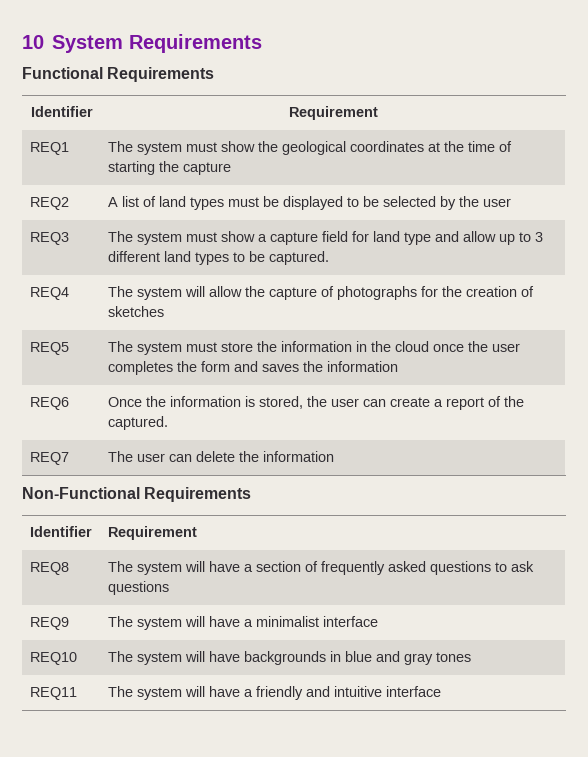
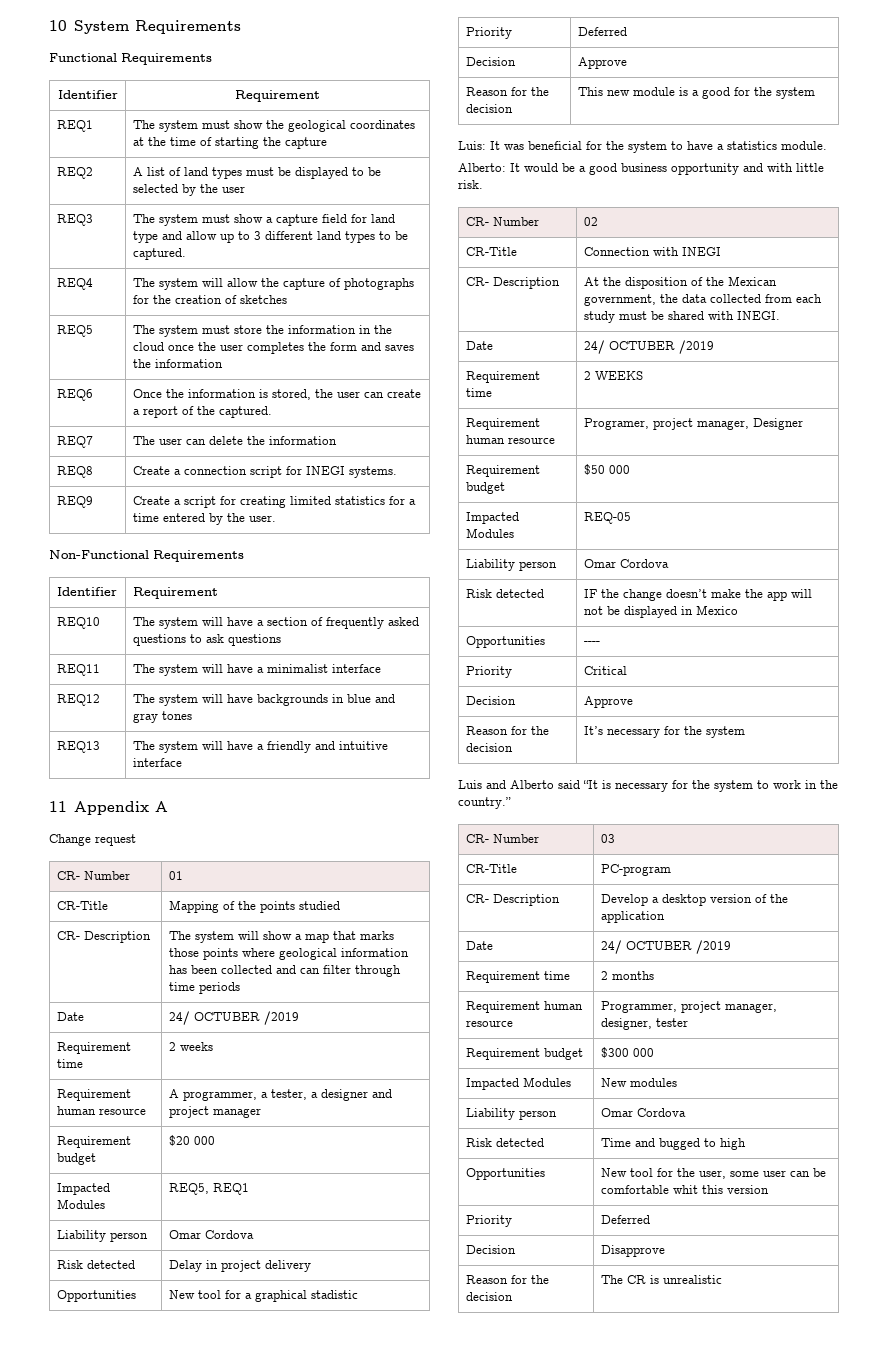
(334, 456) none -> [56,466,93,478] [132,466,397,478] [56,496,93,508] [132,496,416,508] [132,513,276,525] // REQ8 | Create a connection script for INEGI systems. // REQ9 | Create a script for creating limited statistics for a time entered by the user.
[29,562,69,575] REQ8 -> [56,617,100,629] REQ10
[29,617,69,630] REQ9 -> [56,664,100,676] REQ11
[29,652,77,665] REQ10 -> [56,694,100,706] REQ12
[29,687,77,700] REQ11 -> [56,741,100,753] REQ13
(441, 691) none -> [49,801,168,815] [49,834,136,846] [56,871,130,880] [168,871,183,880] [56,901,108,910] [168,900,340,913] [56,931,151,943] [168,931,394,943] [168,948,409,960] [168,965,401,977] [168,982,240,994] [56,1012,84,1021] [168,1011,299,1025] [56,1042,131,1054] [56,1059,83,1068] [168,1042,213,1051] [56,1089,131,1101] [56,1106,146,1115] [168,1089,392,1101] [168,1106,261,1118] [56,1136,131,1148] [56,1153,96,1165] [168,1135,215,1146] [56,1183,110,1195] [56,1199,105,1209] [168,1183,249,1195] [56,1230,148,1242] [168,1230,254,1239] [56,1260,135,1269] [168,1260,311,1272] [56,1290,136,1302] [168,1290,358,1302] [465,27,512,39] [577,27,627,36] [465,57,516,66] [577,57,627,69] [465,87,549,96] [465,104,513,113] [577,87,815,99] [458,141,827,153] [458,163,824,175] [458,180,483,189] [465,217,539,226] [583,217,598,226] [465,247,517,256] [583,247,721,256] [465,277,560,289] [583,276,777,289] [583,294,822,306] [583,311,780,323] [465,341,493,350] [583,340,714,354] [465,371,540,383] [465,388,492,397] [583,371,643,380] [465,418,540,430] [465,435,555,444] [583,418,803,430] [465,465,540,477] [465,482,505,494] [583,464,630,475] [465,512,519,524] [465,528,514,538] [583,512,631,524] [465,559,557,571] [583,559,669,568] [465,589,544,598] [583,589,812,601] [583,605,738,618] [465,636,545,648] [583,641,600,645] [465,666,512,678] [583,666,627,675] [465,696,516,705] [583,696,633,708] [465,726,549,735] [465,743,513,752] [583,726,745,738] [458,780,838,792] [458,797,511,809] [465,834,539,843] [600,834,615,843] [465,864,517,873] [600,864,671,876] [465,894,560,906] [600,894,788,906] [600,911,665,923] [465,941,493,950] [600,940,731,954] [465,971,570,983] [600,971,654,980] [465,1001,583,1013] [465,1020,513,1027] [600,1001,777,1013] [600,1018,688,1030] [465,1048,583,1060] [600,1047,654,1058] [465,1077,571,1090] [600,1078,677,1087] [465,1108,557,1120] [600,1108,686,1117] [465,1138,544,1147] [600,1138,746,1150] [465,1168,545,1180] [600,1168,826,1179] [600,1185,769,1194] [465,1215,512,1227] [600,1215,650,1224] [465,1245,516,1254] [600,1245,665,1257] [465,1275,549,1284] [465,1292,513,1301] [600,1275,722,1284] // 11 Appendix A // Change request // CR- Number | 01 // CR-Title | Mapping of the points studied // CR- Description | The system will show a map that marks those points where geological information has been collected and can filter through time periods // Date | 24/ OCTUBER /2019 // Requirement time | 2 weeks // Requirement human resource | A programmer, a tester, a designer and project manager // Requirement budget | $20 000 // Impacted Modules | REQ5, REQ1 // Liability person | Omar Cordova // Risk detected | Delay in project delivery // Opportunities | New tool for a graphical stadistic // Priority | Deferred // Decision | Approve // Reason for the decision | This new module is a good for the system // Luis: It was beneficial for the system to have a statistics module. // Alberto: It would be a good business opportunity and with little risk. // CR- Number | 02 // CR-Title | Connection with INEGI // CR- Description | At the disposition of the Mexican government, the data collected from each study must be shared with INEGI. // Date | 24/ OCTUBER /2019 // Requirement time | 2 WEEKS // Requirement human resource | Programer, project manager, Designer // Requirement budget | $50 000 // Impacted Modules | REQ-05 // Liability person | Omar Cordova // Risk detected | IF the change doesn’t make the app will not be displayed in Mexico // Opportunities | ---- // Priority | Critical // Decision | Approve // Reason for the decision | It’s necessary for the system // Luis and Alberto said “It is necessary for the system to work in the country.” // CR- Number | 03 // CR-Title | PC-program // CR- Description | Develop a desktop version of the application // Date | 24/ OCTUBER /2019 // Requirement time | 2 months // Requirement human resource | Programmer, project manager, designer, tester // Requirement budget | $300 000 // Impacted Modules | New modules // Liability person | Omar Cordova // Risk detected | Time and bugged to high // Opportunities | New tool for the user, some user can be comfortable whit this version // Priority | Deferred // Decision | Disapprove // Reason for the decision | The CR is unrealistic

